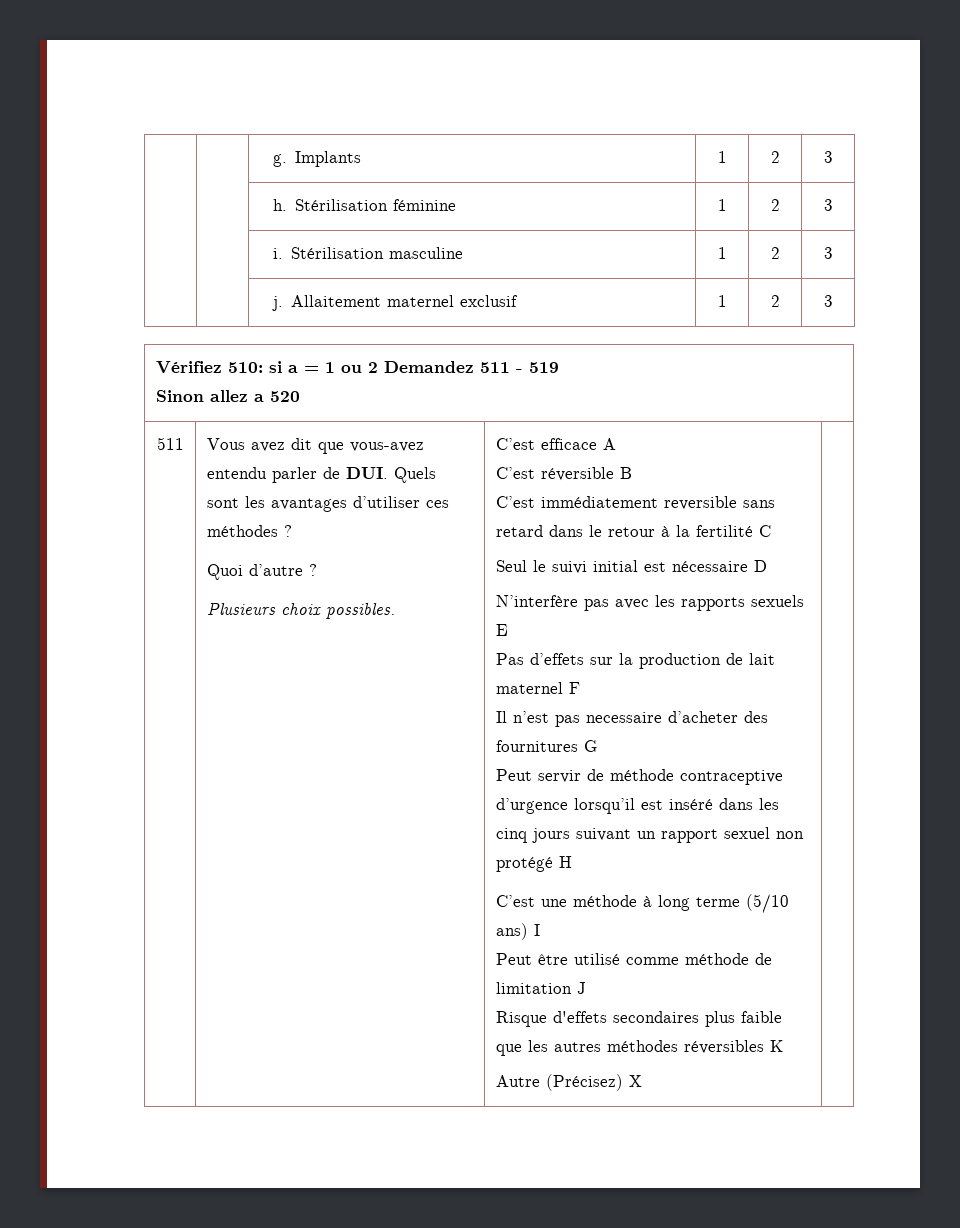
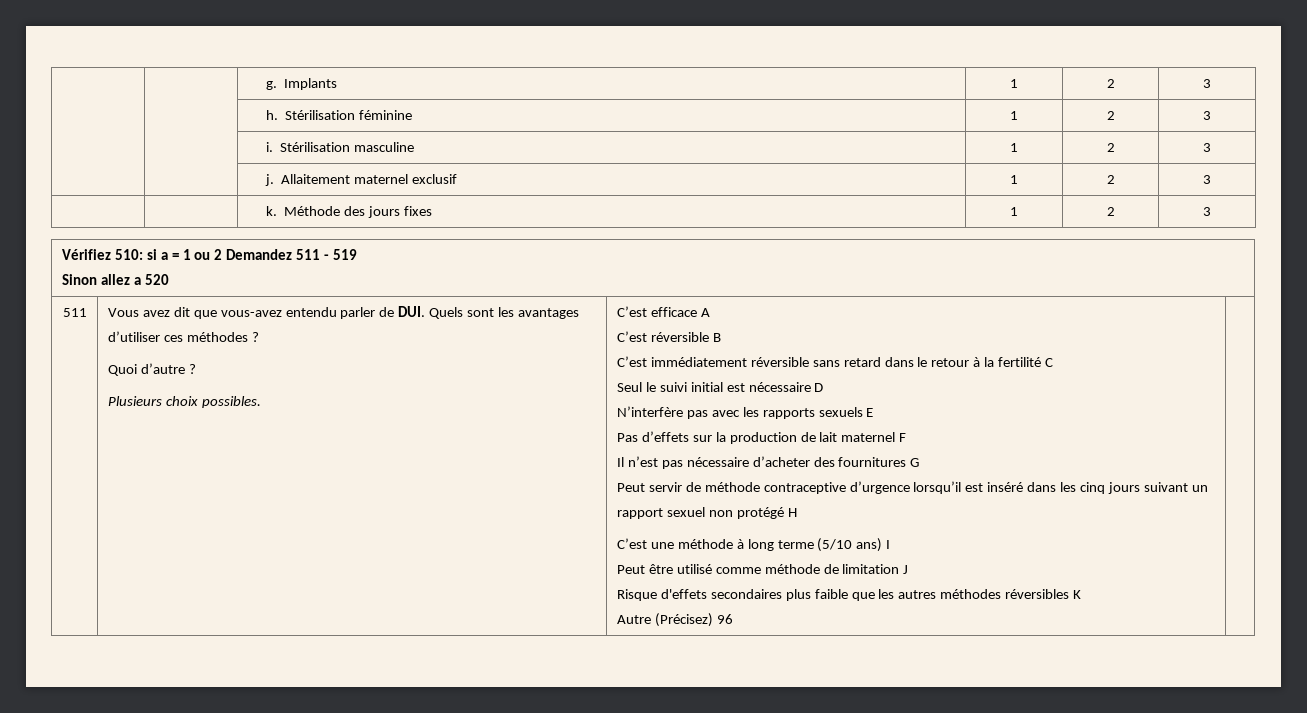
(833, 301) none -> [265,206,432,218] [1010,207,1018,216] [1106,207,1115,216] [1203,207,1211,216] // | | k. Méthode des jours fixes | 1 | 2 | 3
[663,496,737,510] reversible -> [750,357,809,367] réversible
[585,712,662,723] necessaire -> [686,457,749,467] nécessaire
[628,1075,642,1087] X -> [716,614,733,624] 96

